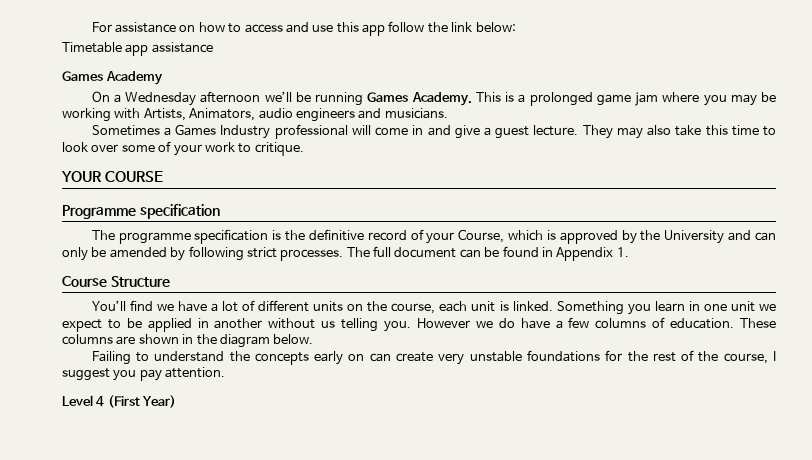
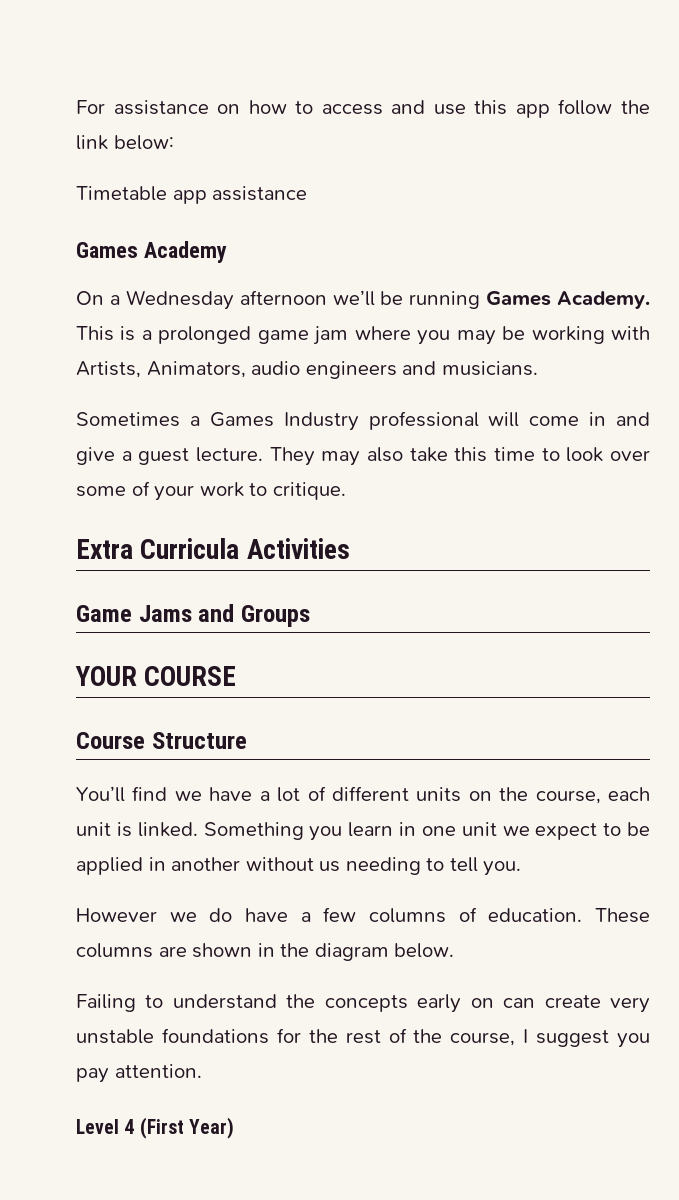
[61,171,163,182] [62,204,220,219] [91,229,776,244] [62,246,629,261] YOUR COURSE // Programme specification // The programme specification is the definitive record of your Course, which is approved by the University and can only be amended by following strict processes. The full document can be found in Appendix 1. -> [76,538,350,559] [76,604,310,627] [75,666,237,686] Extra Curricula Activities // Game Jams and Groups // YOUR COURSE
[341,318,379,332] telling -> [345,857,478,875] needing to tell
(412, 326) none -> (522, 868) //

